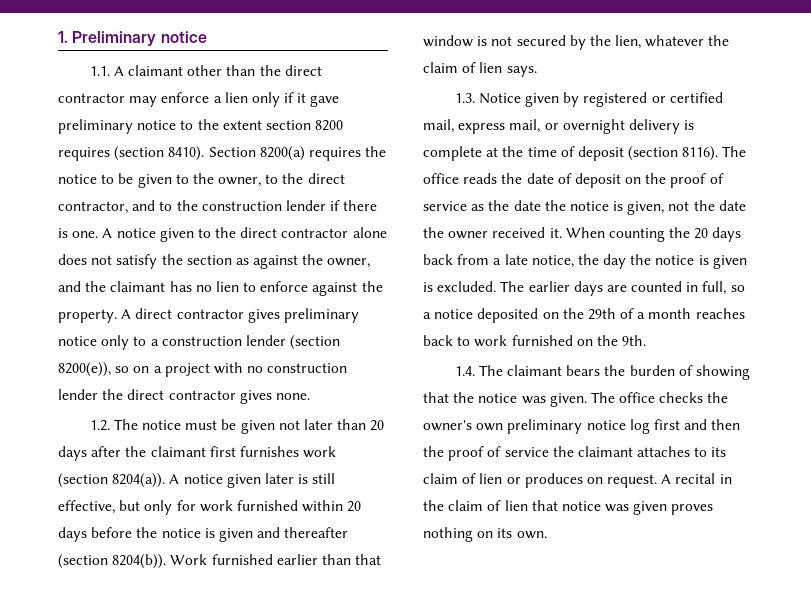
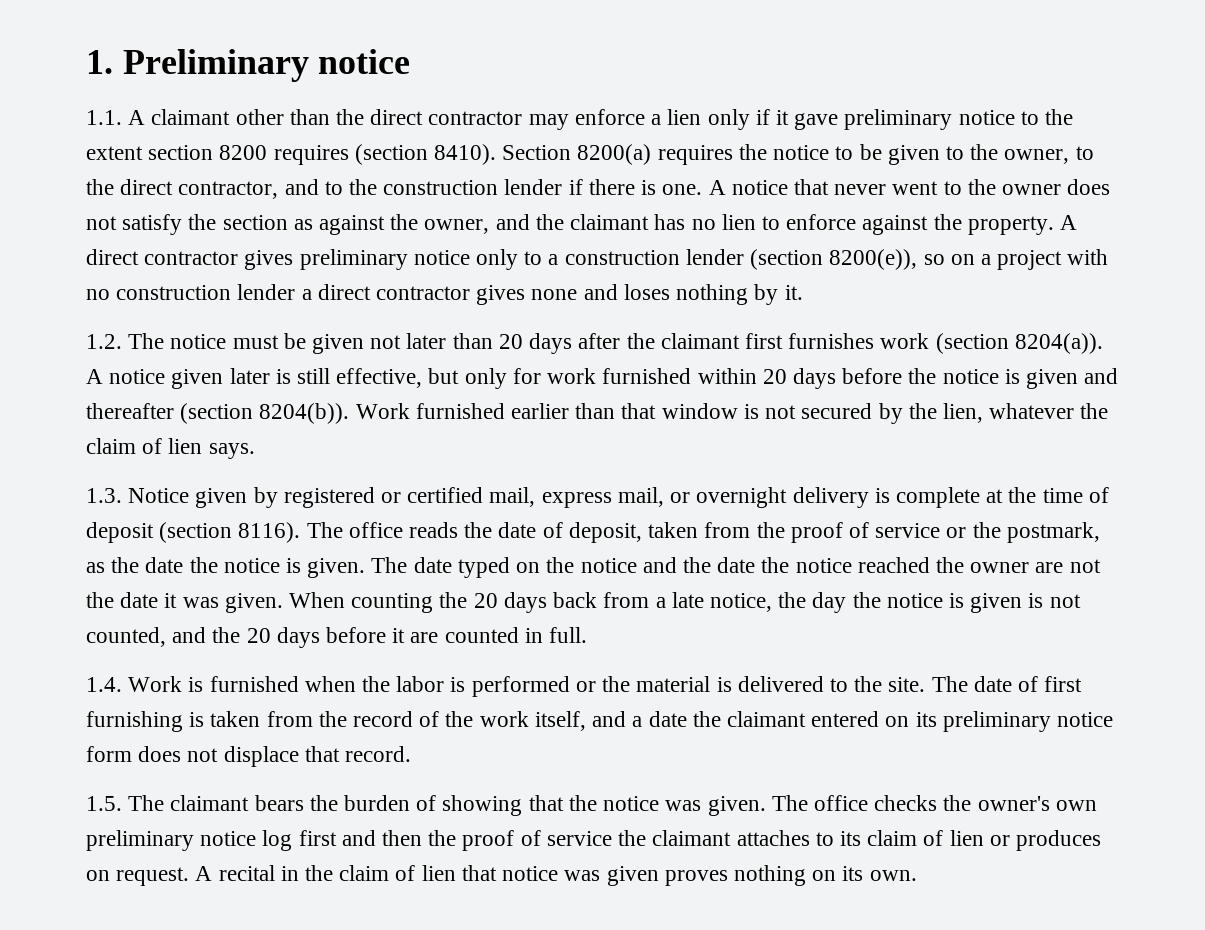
[159,227,387,242] given to the direct contractor alone -> [793,179,1061,195] that never went to the owner
[102,389,310,404] the direct contractor gives none. -> [301,284,803,305] a direct contractor gives none and loses nothing by it.
[574,173,724,188] [423,201,467,211] deposit on the proof of service -> [568,522,1100,543] deposit, taken from the proof of service or the postmark,
[627,200,746,215] [423,227,562,239] given, not the date the owner received it. -> [307,557,1101,578] [86,592,283,613] given. The date typed on the notice and the date the notice reached the owner are not the date it was given.
[437,281,745,296] [423,308,745,323] [423,335,647,347] [454,366,475,376] excluded. The earlier days are counted in full, so a notice deposited on the 29th of a month reaches back to work furnished on the 9th. // 1.4. -> [1049,594,1081,608] [86,627,588,648] [86,676,1083,697] [86,711,1113,732] [86,746,412,767] [86,796,122,811] not counted, and the 20 days before it are counted in full. // 1.4. Work is furnished when the labor is performed or the material is delivered to the site. The date of first furnishing is taken from the record of the work itself, and a date the claimant entered on its preliminary notice form does not displace that record. // 1.5.

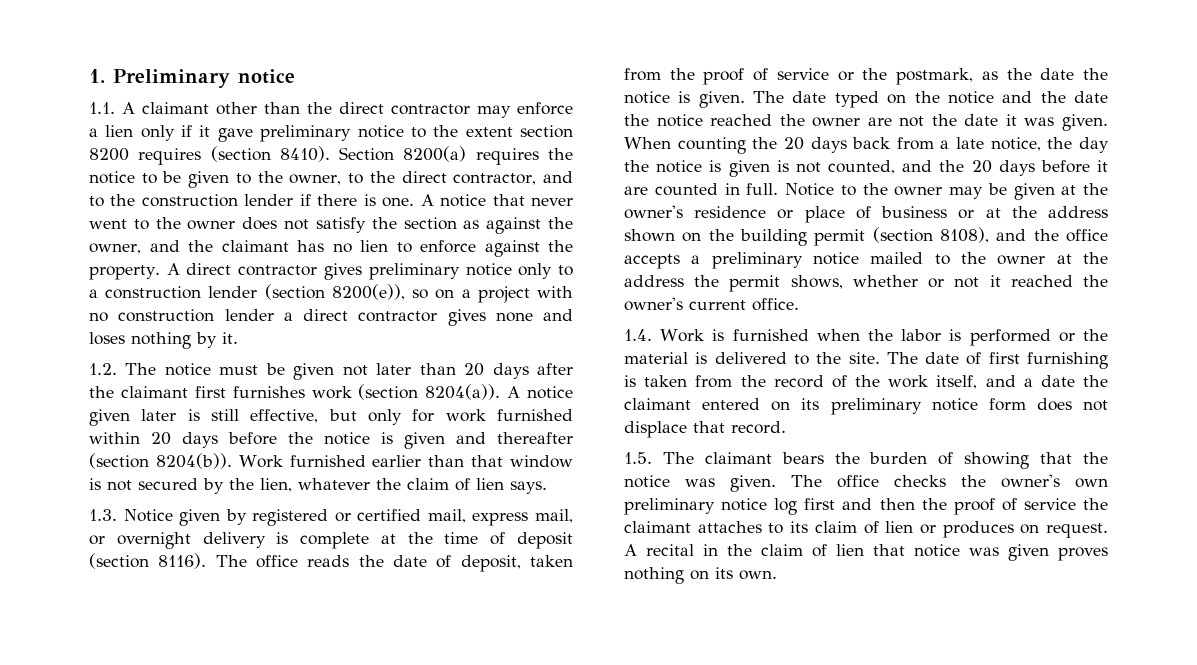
(588, 635) none -> [785,183,1108,200] [624,205,1108,223] [624,227,1108,246] [624,252,1108,269] [624,275,1108,292] [624,297,799,311] Notice to the owner may be given at the owner's residence or place of business or at the address shown on the building permit (section 8108), and the office accepts a preliminary notice mailed to the owner at the address the permit shows, whether or not it reached the owner's current office.

